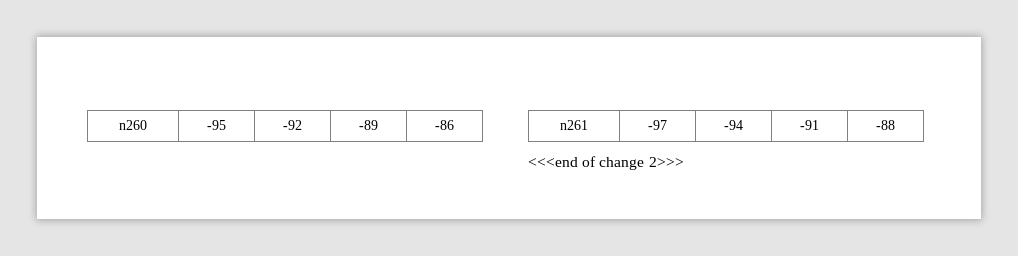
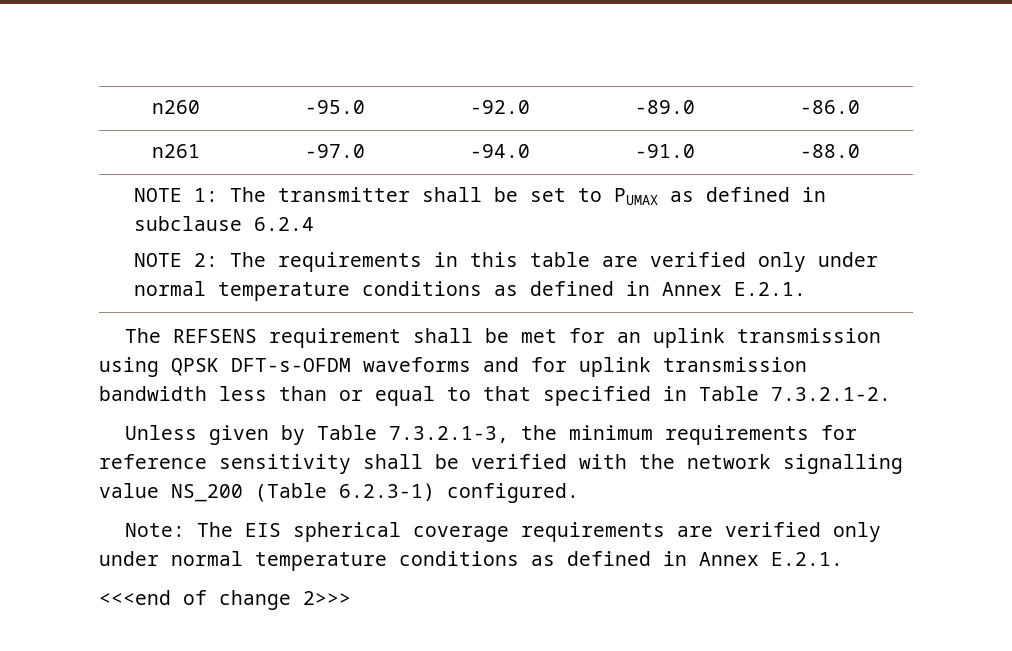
[207,120,226,130] [283,120,302,130] [359,120,378,130] [435,120,454,130] [560,120,588,130] [648,120,667,130] [724,120,743,130] [800,120,819,130] [876,120,895,130] -95 | -92 | -89 | -86 // n261 | -97 | -94 | -91 | -88 -> [305,100,365,114] [470,100,530,114] [635,100,695,114] [800,100,860,114] [152,144,200,158] [305,144,365,158] [470,144,530,158] [635,144,695,158] [800,144,860,158] [134,187,827,205] [134,216,315,231] [134,252,879,272] [134,281,807,301] [125,328,882,348] [99,357,807,377] [99,386,891,406] [125,425,858,445] [99,454,903,474] [99,483,579,503] [125,522,882,542] [99,551,843,571] -95.0 | -92.0 | -89.0 | -86.0 // n261 | -97.0 | -94.0 | -91.0 | -88.0 // NOTE 1: The transmitter shall be set to PUMAX as defined in subclause 6.2.4 // NOTE 2: The requirements in this table are verified only under normal temperature conditions as defined in Annex E.2.1. // The REFSENS requirement shall be met for an uplink transmission using QPSK DFT-s-OFDM waveforms and for uplink transmission bandwidth less than or equal to that specified in Table 7.3.2.1-2. // Unless given by Table 7.3.2.1-3, the minimum requirements for reference sensitivity shall be verified with the network signalling value NS_200 (Table 6.2.3-1) configured. // Note: The EIS spherical coverage requirements are verified only under normal temperature conditions as defined in Annex E.2.1.

